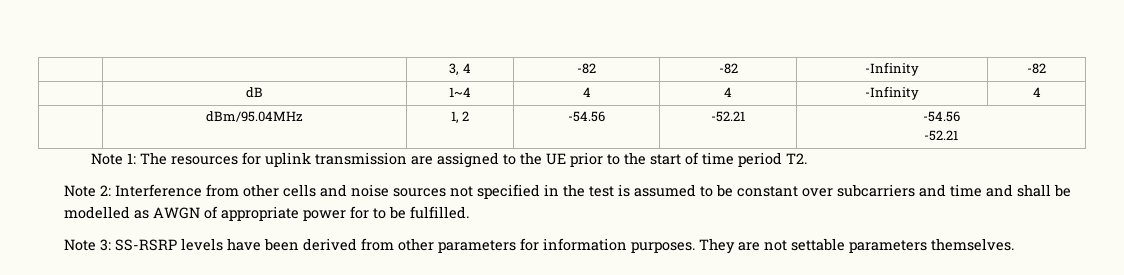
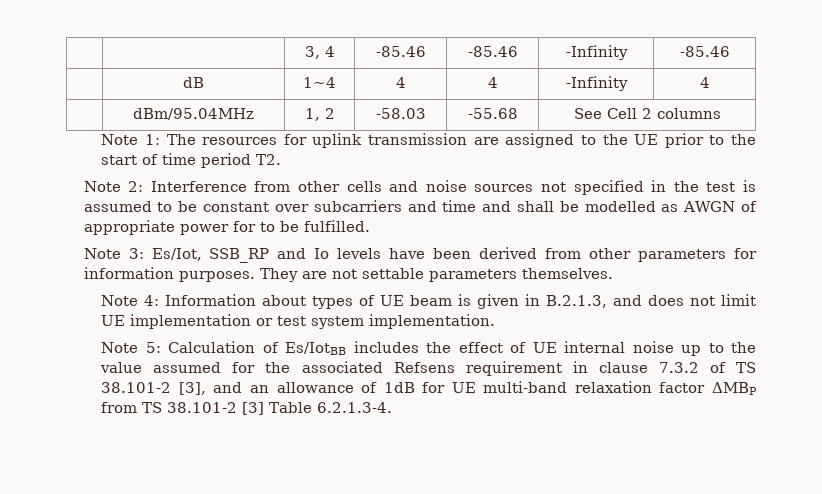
[577,63,596,74] [718,63,738,74] [865,62,919,76] [1027,63,1046,74] -82 | -82 | -Infinity | -82 -> [375,46,426,57] [467,46,518,57] [565,45,628,60] [679,46,730,57] -85.46 | -85.46 | -Infinity | -85.46
[568,111,605,122] [711,111,745,122] [922,111,960,122] [924,130,958,141] -54.56 | -52.21 | -54.56 // -52.21 -> [375,108,426,119] [467,108,518,119] [573,108,721,119] -58.03 | -55.68 | See Cell 2 columns
[115,239,178,251] SS-RSRP -> [151,248,330,263] Es/Iot, SSB_RP and Io
(1015, 244) none -> [101,294,756,309] [101,314,496,329] [101,341,757,356] [100,361,756,376] [101,381,757,395] [101,402,393,415] // Note 4: Information about types of UE beam is given in B.2.1.3, and does not limit UE implementation or test system implementation. // Note 5: Calculation of Es/IotBB includes the effect of UE internal noise up to the value assumed for the associated Refsens requirement in clause 7.3.2 of TS 38.101-2 [3], and an allowance of 1dB for UE multi-band relaxation factor ΔMBP from TS 38.101-2 [3] Table 6.2.1.3-4.

